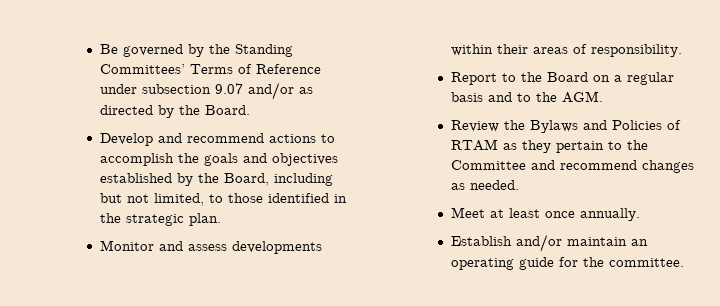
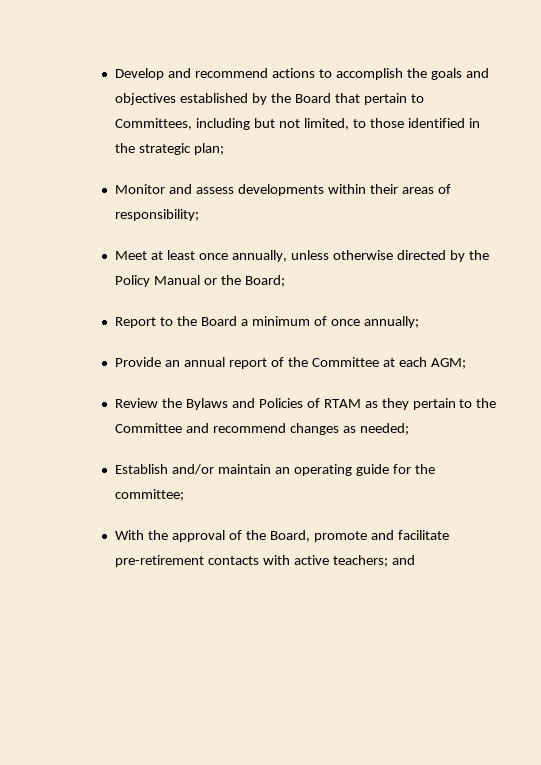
[100,44,294,57] [100,64,322,74] [100,82,314,100] [100,105,251,118] Be governed by the Standing Committees’ Terms of Reference under subsection 9.07 and/or as directed by the Board. // -> (115, 74) none
[224,173,270,186] Board, -> [294,93,424,105] [115,118,193,130] Board that pertain to Committees,
[189,213,222,226] plan. -> [194,143,225,155] plan;
[591,44,683,57] [451,72,675,85] [451,91,604,103] responsibility. // Report to the Board on a regular basis and to the AGM. -> [115,209,200,221] [115,250,489,262] [115,275,285,287] [115,316,419,328] [115,357,466,369] responsibility; // Meet at least once annually, unless otherwise directed by the Policy Manual or the Board; // Report to the Board a minimum of once annually; // Provide an annual report of the Committee at each AGM;
[470,180,520,190] [451,207,641,221] needed. // Meet at least once annually. -> [359,423,409,435] needed;
[609,258,685,267] committee. -> [115,489,185,501] [115,530,449,542] [115,555,415,567] committee; // With the approval of the Board, promote and facilitate pre-retirement contacts with active teachers; and

